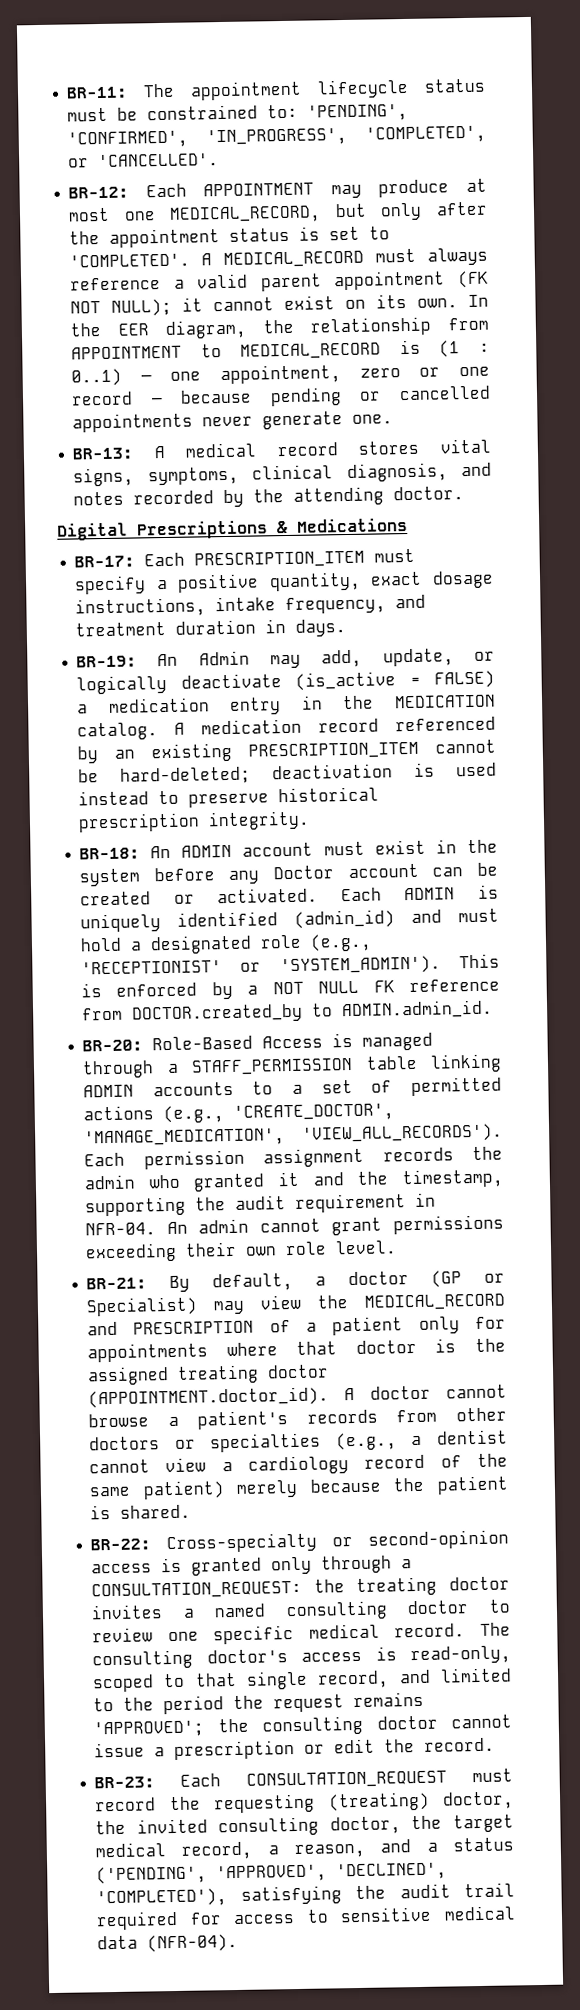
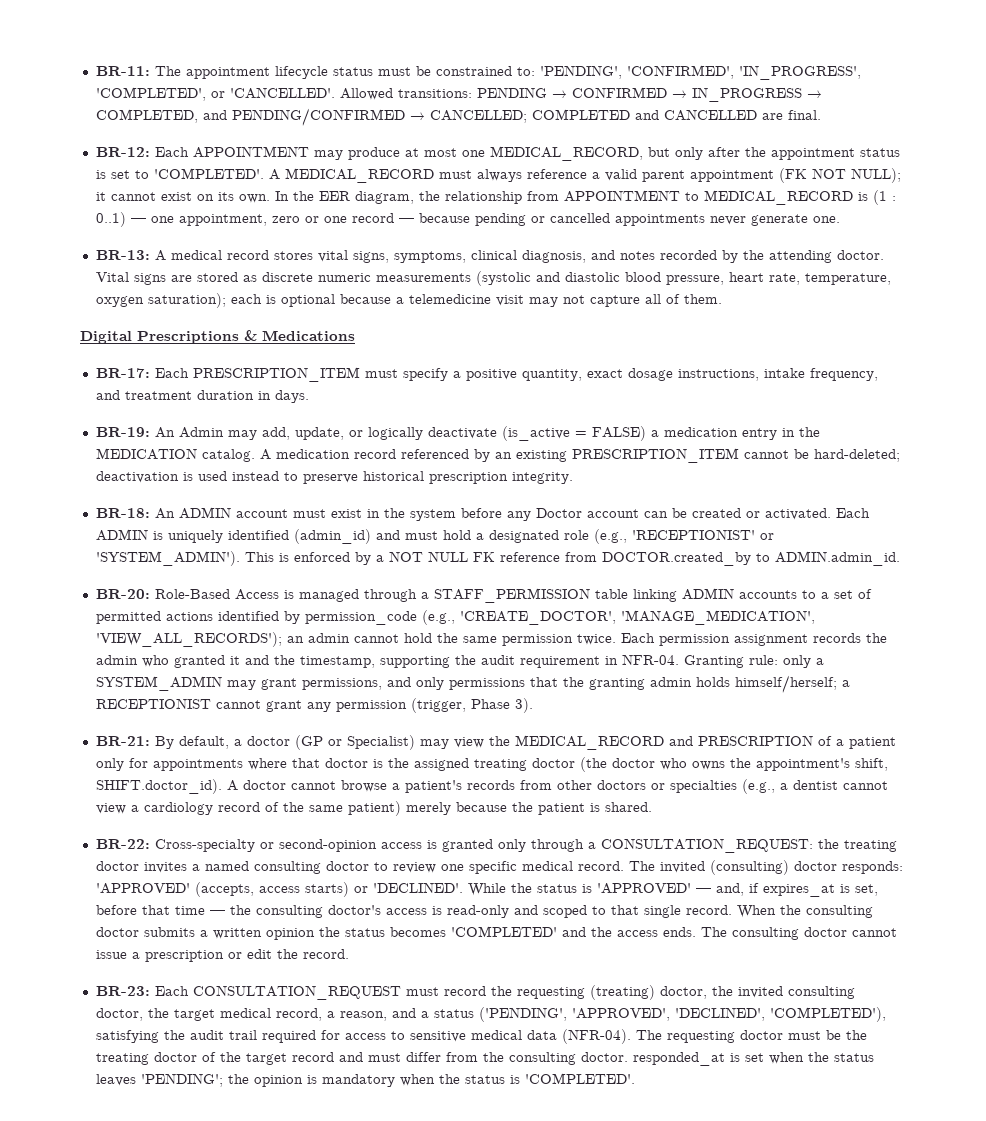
(220, 160) none -> [339,87,822,102] [95,108,821,126] Allowed transitions: PENDING → CONFIRMED → IN_PROGRESS → COMPLETED, and PENDING/CONFIRMED → CANCELLED; COMPLETED and CANCELLED are final.
(465, 493) none -> [95,271,891,286] [95,293,722,308] Vital signs are stored as discrete numeric measurements (systolic and diastolic blood pressure, heart rate, temperature, oxygen saturation); each is optional because a telemedicine visit may not capture all of them.
[163,1103,395,1124] [84,1123,503,1148] (e.g., 'CREATE_DOCTOR', 'MANAGE_MEDICATION', 'VIEW_ALL_RECORDS'). -> [217,610,815,625] [95,632,616,647] identified by permission_code (e.g., 'CREATE_DOCTOR', 'MANAGE_MEDICATION', 'VIEW_ALL_RECORDS'); an admin cannot hold the same permission twice.
[166,1214,504,1236] [85,1240,398,1263] An admin cannot grant permissions exceeding their own role level. -> [683,655,824,668] [95,675,850,693] [95,698,533,713] Granting rule: only a SYSTEM_ADMIN may grant permissions, and only permissions that the granting admin holds himself/herself; a RECEPTIONIST cannot grant any permission (trigger, Phase 3).
[88,1386,330,1409] (APPOINTMENT.doctor_id). -> [579,757,888,772] [95,779,222,794] (the doctor who owns the appointment's shift, SHIFT.doctor_id).
(511, 1629) none -> [659,860,903,875] [95,882,878,897] [95,905,251,915] invited (consulting) doctor responds: 'APPROVED' (accepts, access starts) or 'DECLINED'. While the status is 'APPROVED' — and, if expires_at is set, before that time — the
[410,1645,511,1665] read-only, -> [446,905,538,918] read-only and
[317,1667,512,1689] [93,1691,425,1715] [93,1718,249,1738] record, and limited to the period the request remains 'APPROVED'; the -> [685,905,873,918] [95,926,727,940] record. When the consulting doctor submits a written opinion the status becomes 'COMPLETED' and the access ends. The
(239, 1943) none -> [635,1030,867,1043] [95,1052,874,1066] [95,1073,635,1087] The requesting doctor must be the treating doctor of the target record and must differ from the consulting doctor. responded_at is set when the status leaves 'PENDING'; the opinion is mandatory when the status is 'COMPLETED'.

